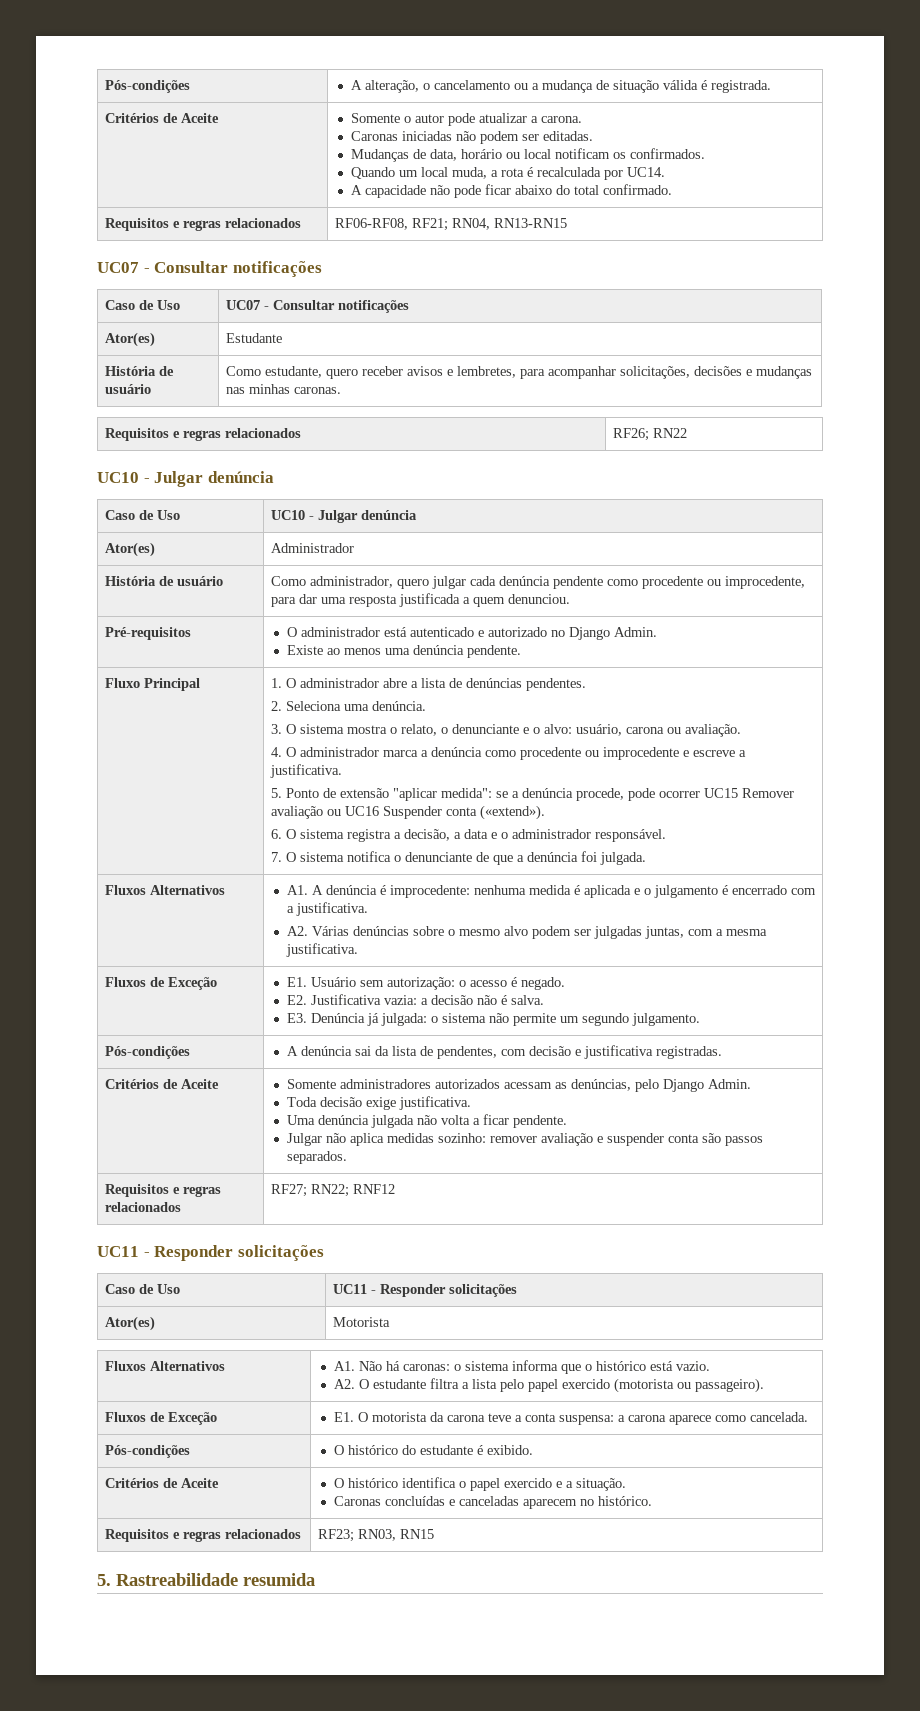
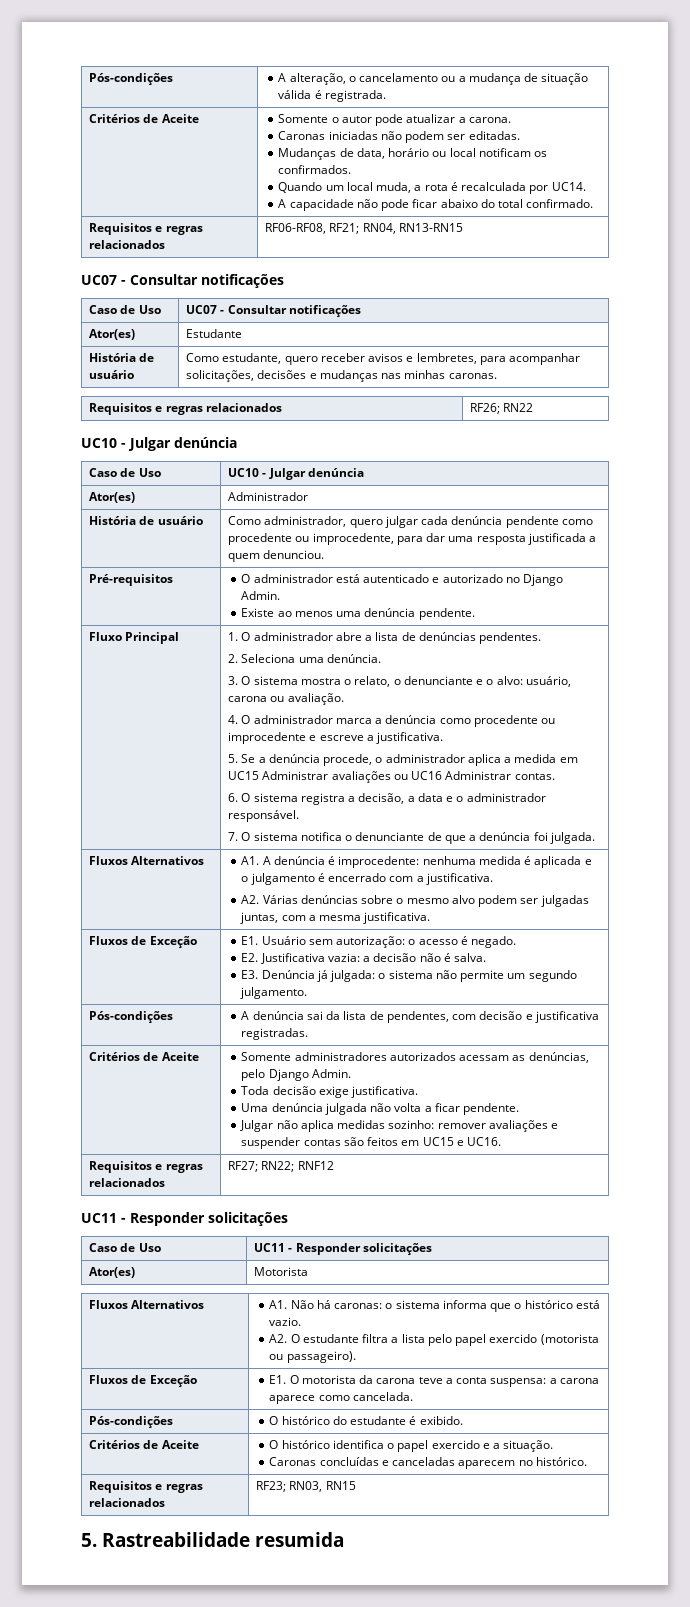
[285,788,794,801] [270,805,545,820] Ponto de extensão "aplicar medida": se a denúncia procede, pode ocorrer UC15 Remover avaliação ou UC16 Suspender conta («extend»). -> [241,754,578,766] [228,771,555,783] Se a denúncia procede, o administrador aplica a medida em UC15 Administrar avaliações ou UC16 Administrar contas.
[540,1133,593,1146] avaliação -> [488,1120,548,1132] avaliações
[667,1133,763,1146] [286,1151,347,1164] conta são passos separados. -> [303,1137,502,1146] contas são feitos em UC15 e UC16.

